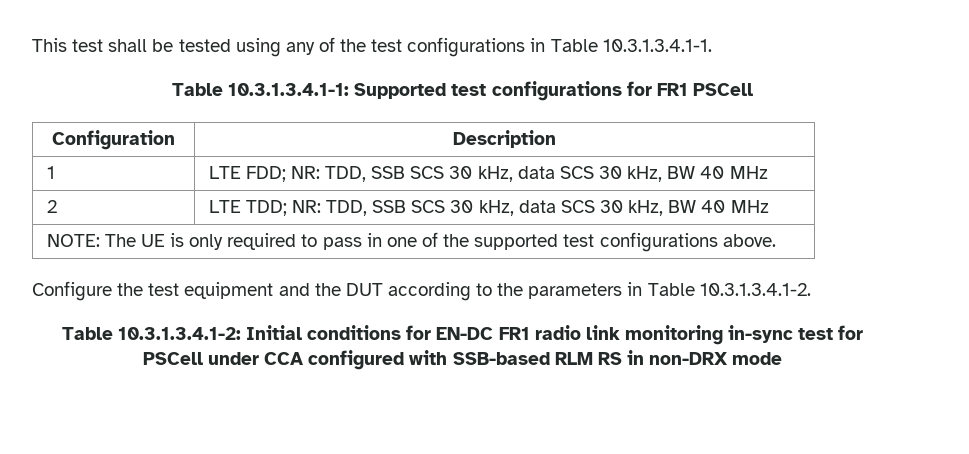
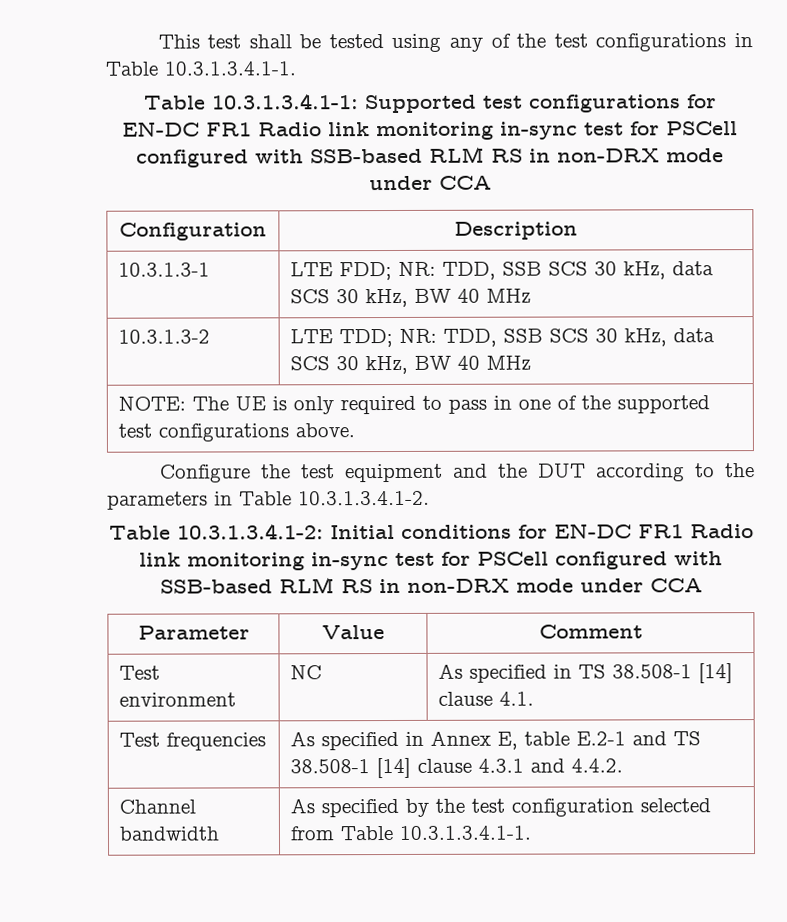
[656,83,753,96] FR1 PSCell -> [122,121,738,141] [136,146,724,168] [368,175,492,191] EN-DC FR1 Radio link monitoring in-sync test for PSCell configured with SSB-based RLM RS in non-DRX mode under CCA
[46,166,55,179] 1 -> [118,262,211,277] 10.3.1.3-1
[46,200,57,213] 2 -> [118,329,211,344] 10.3.1.3-2
[534,325,864,345] [142,350,783,370] radio link monitoring in-sync test for PSCell under CCA configured with SSB-based RLM RS in non-DRX mode -> [689,524,754,539] [139,551,723,571] [159,577,703,594] [137,625,250,640] [321,625,385,640] [538,624,643,639] [119,665,161,680] [119,692,237,707] [290,665,323,680] [438,663,734,684] [438,691,535,706] [119,732,267,751] [290,730,702,751] [290,757,624,779] [119,799,197,814] [119,826,220,841] [290,798,712,818] [290,825,532,841] Radio link monitoring in-sync test for PSCell configured with SSB-based RLM RS in non-DRX mode under CCA // Parameter | Value | Comment // Test environment | NC | As specified in TS 38.508-1 [14] clause 4.1. // Test frequencies | As specified in Annex E, table E.2-1 and TS 38.508-1 [14] clause 4.3.1 and 4.4.2. // Channel bandwidth | As specified by the test configuration selected from Table 10.3.1.3.4.1-1.

